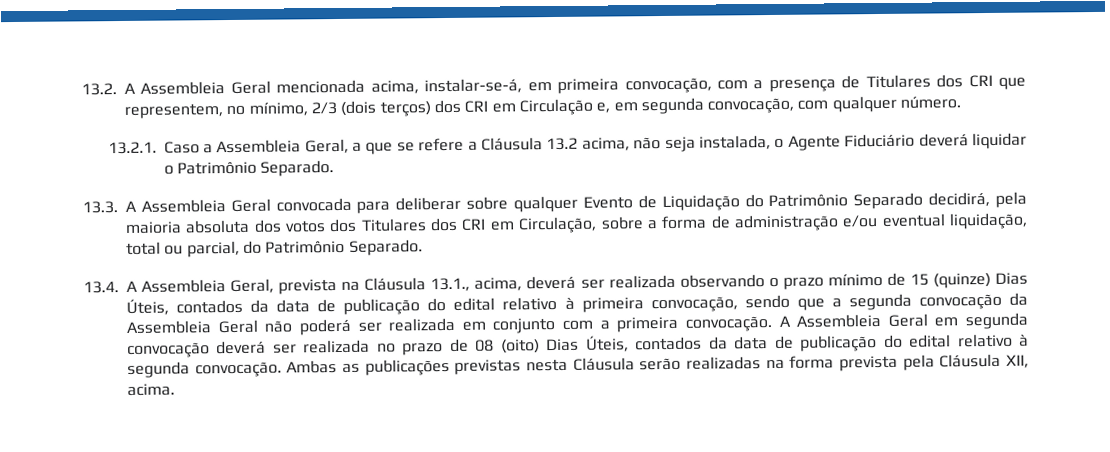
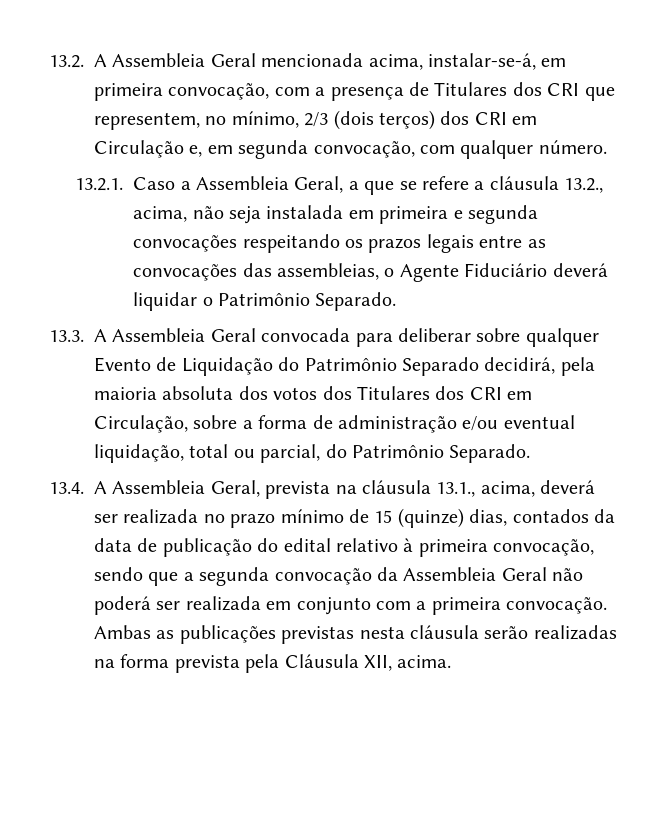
[481,137,579,151] Cláusula 13.2 -> [489,176,604,193] cláusula 13.2.,
[699,134,772,150] instalada, -> [266,205,538,224] [133,234,546,253] [133,263,379,281] instalada em primeira e segunda convocações respeitando os prazos legais entre as convocações das assembleias,
[364,277,427,291] Cláusula -> [362,480,431,494] cláusula
[679,274,779,288] observando o -> [203,514,225,523] no
[994,272,1028,285] [126,298,169,315] Dias Úteis, -> [469,509,508,526] dias,
[778,312,1028,330] [127,333,1030,358] [127,361,282,378] A Assembleia Geral em segunda convocação deverá ser realizada no prazo de 08 (oito) Dias Úteis, contados da data de publicação do edital relativo à segunda convocação. -> (608, 605) none
[572,357,635,371] Cláusula -> [410,625,479,639] cláusula

